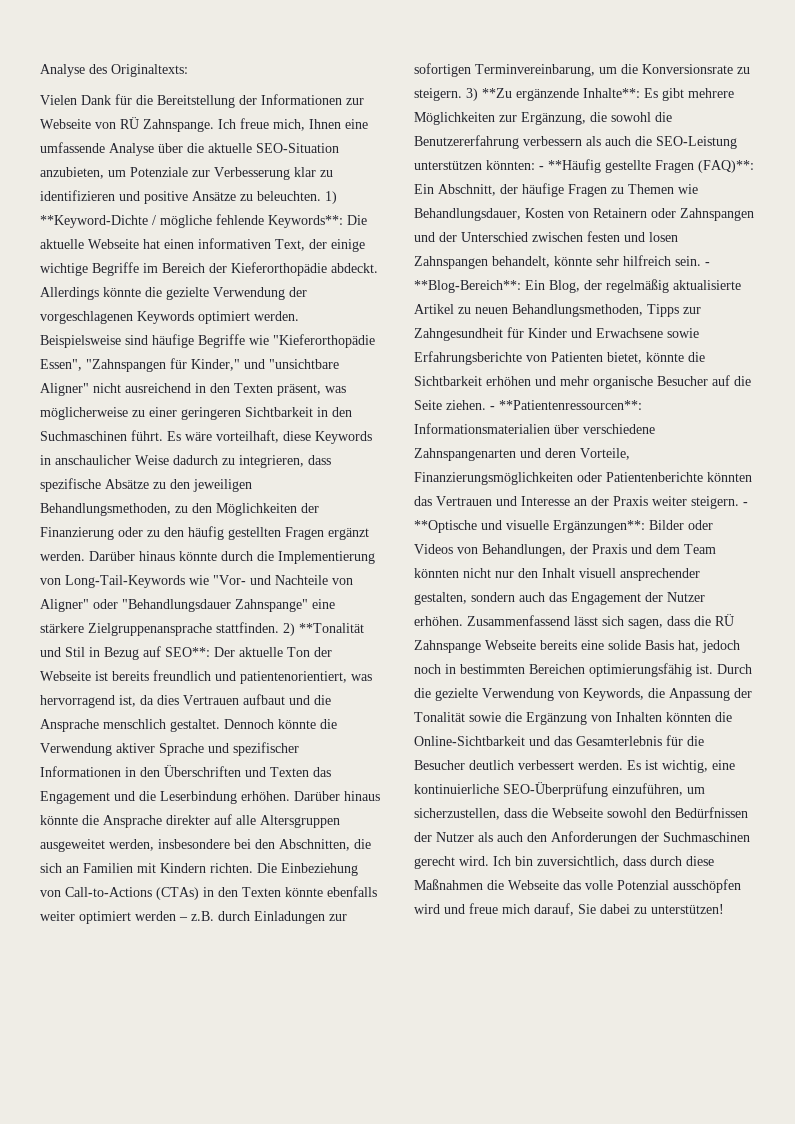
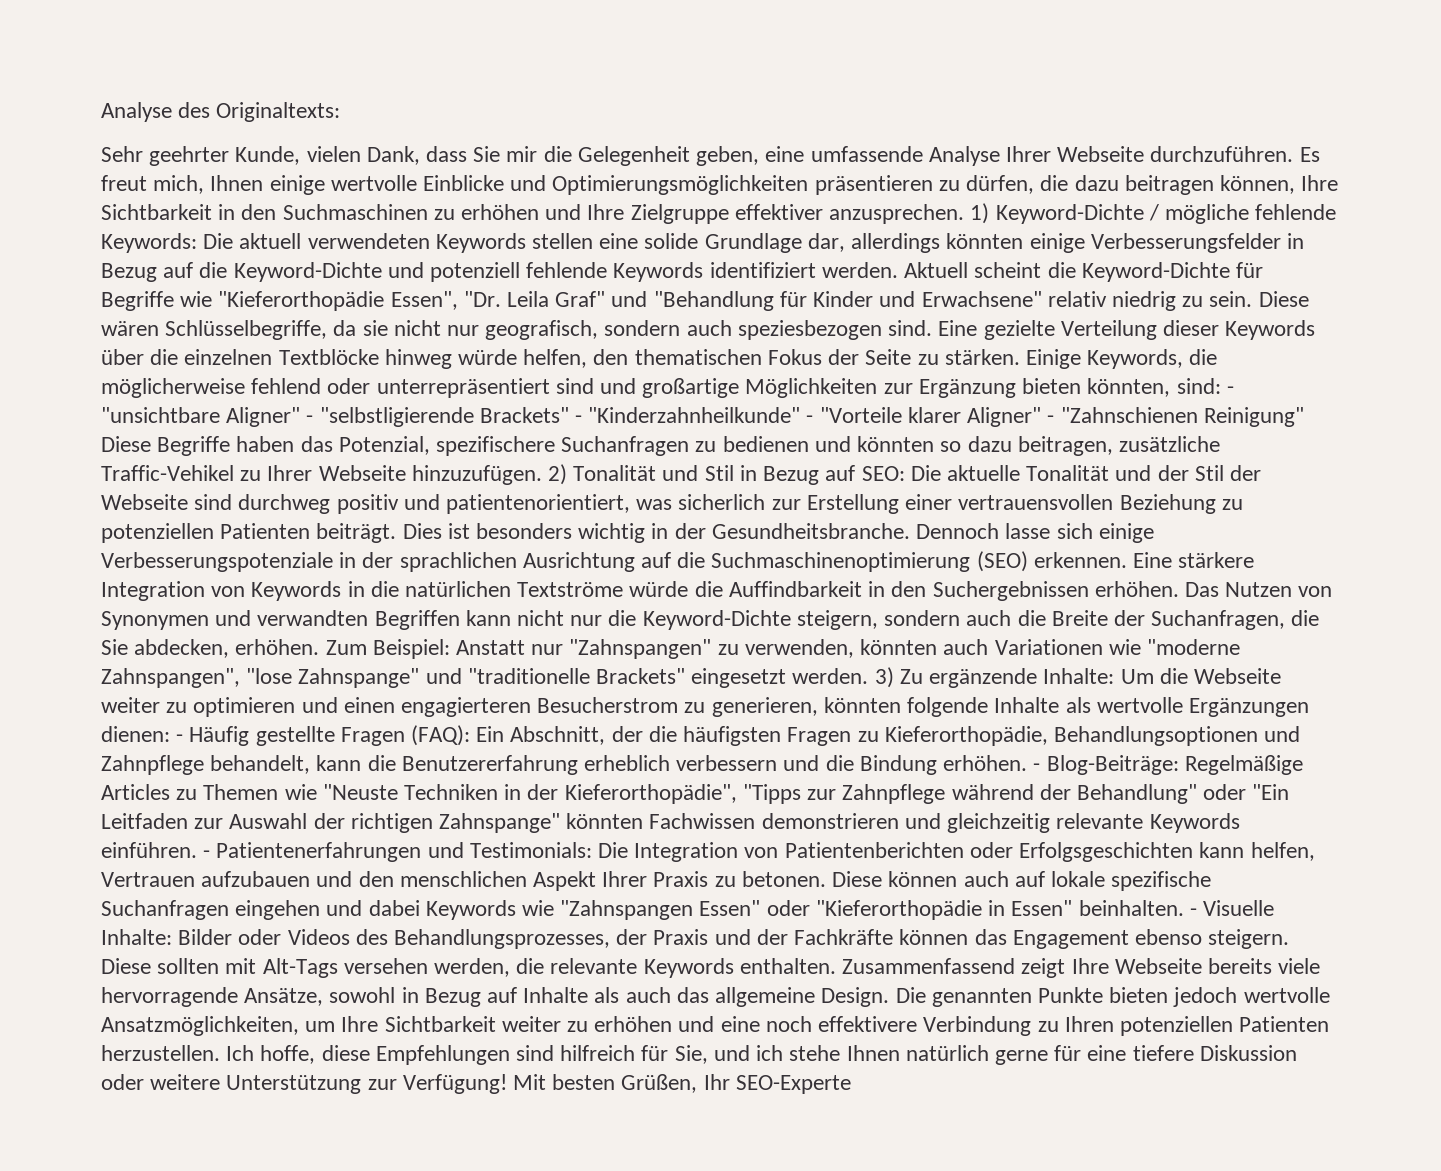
[40,94,364,108] [40,117,368,132] [40,142,339,156] [40,167,333,180] [40,190,337,204] [40,214,367,228] [40,238,365,252] [40,262,378,276] [40,287,307,300] [40,311,299,324] [40,334,375,348] [40,358,339,372] [40,383,346,396] [40,407,352,420] [40,430,372,444] [40,455,331,468] [40,478,252,492] [40,503,319,516] [40,526,369,540] [40,551,375,564] [40,575,353,588] [40,599,335,612] [40,622,364,636] Vielen Dank für die Bereitstellung der Informationen zur Webseite von RÜ Zahnspange. Ich freue mich, Ihnen eine umfassende Analyse über die aktuelle SEO-Situation anzubieten, um Potenziale zur Verbesserung klar zu identifizieren und positive Ansätze zu beleuchten. 1) **Keyword-Dichte / mögliche fehlende Keywords**: Die aktuelle Webseite hat einen informativen Text, der einige wichtige Begriffe im Bereich der Kieferorthopädie abdeckt. Allerdings könnte die gezielte Verwendung der vorgeschlagenen Keywords optimiert werden. Beispielsweise sind häufige Begriffe wie "Kieferorthopädie Essen", "Zahnspangen für Kinder," und "unsichtbare Aligner" nicht ausreichend in den Texten präsent, was möglicherweise zu einer geringeren Sichtbarkeit in den Suchmaschinen führt. Es wäre vorteilhaft, diese Keywords in anschaulicher Weise dadurch zu integrieren, dass spezifische Absätze zu den jeweiligen Behandlungsmethoden, zu den Möglichkeiten der Finanzierung oder zu den häufig gestellten Fragen ergänzt werden. Darüber hinaus könnte durch die Implementierung von Long-Tail-Keywords wie "Vor- und Nachteile von Aligner" oder "Behandlungsdauer Zahnspange" eine stärkere Zielgruppenansprache stattfinden. 2) **Tonalität -> [101,146,1320,166] [101,175,1339,195] [101,203,1337,224] [101,233,1304,253] [101,262,1263,282] [101,291,1309,311] [101,320,1316,340] [101,349,1218,369] [101,378,1234,398] [101,407,1304,427] [101,436,1220,456] [101,464,657,485] Sehr geehrter Kunde, vielen Dank, dass Sie mir die Gelegenheit geben, eine umfassende Analyse Ihrer Webseite durchzuführen. Es freut mich, Ihnen einige wertvolle Einblicke und Optimierungsmöglichkeiten präsentieren zu dürfen, die dazu beitragen können, Ihre Sichtbarkeit in den Suchmaschinen zu erhöhen und Ihre Zielgruppe effektiver anzusprechen. 1) Keyword-Dichte / mögliche fehlende Keywords: Die aktuell verwendeten Keywords stellen eine solide Grundlage dar, allerdings könnten einige Verbesserungsfelder in Bezug auf die Keyword-Dichte und potenziell fehlende Keywords identifiziert werden. Aktuell scheint die Keyword-Dichte für Begriffe wie "Kieferorthopädie Essen", "Dr. Leila Graf" und "Behandlung für Kinder und Erwachsene" relativ niedrig zu sein. Diese wären Schlüsselbegriffe, da sie nicht nur geografisch, sondern auch speziesbezogen sind. Eine gezielte Verteilung dieser Keywords über die einzelnen Textblöcke hinweg würde helfen, den thematischen Fokus der Seite zu stärken. Einige Keywords, die möglicherweise fehlend oder unterrepräsentiert sind und großartige Möglichkeiten zur Ergänzung bieten könnten, sind: - "unsichtbare Aligner" - "selbstligierende Brackets" - "Kinderzahnheilkunde" - "Vorteile klarer Aligner" - "Zahnschienen Reinigung" Diese Begriffe haben das Potenzial, spezifischere Suchanfragen zu bedienen und könnten so dazu beitragen, zusätzliche Traffic-Vehikel zu Ihrer Webseite hinzuzufügen. 2) Tonalität
[165,647,332,657] [40,670,372,684] [40,694,331,708] [40,719,337,732] [40,742,299,756] [40,765,331,777] [40,791,380,804] [40,814,340,828] [40,839,371,852] [40,863,358,876] [40,886,377,900] [40,911,347,924] [414,63,750,77] [414,88,734,101] [414,112,672,125] [414,135,737,149] [414,159,601,173] SEO**: Der aktuelle Ton der Webseite ist bereits freundlich und patientenorientiert, was hervorragend ist, da dies Vertrauen aufbaut und die Ansprache menschlich gestaltet. Dennoch könnte die Verwendung aktiver Sprache und spezifischer Informationen in den Überschriften und Texten das Engagement und die Leserbindung erhöhen. Darüber hinaus könnte die Ansprache direkter auf alle Altersgruppen ausgeweitet werden, insbesondere bei den Abschnitten, die sich an Familien mit Kindern richten. Die Einbeziehung von Call-to-Actions (CTAs) in den Texten könnte ebenfalls weiter optimiert werden – z.B. durch Einladungen zur sofortigen Terminvereinbarung, um die Konversionsrate zu steigern. 3) **Zu ergänzende Inhalte**: Es gibt mehrere Möglichkeiten zur Ergänzung, die sowohl die Benutzererfahrung verbessern als auch die SEO-Leistung unterstützen könnten: - **Häufig -> [861,465,1261,481] [101,494,1243,514] [101,523,1154,543] [101,551,1255,572] [101,581,1333,601] [101,610,1320,630] [101,639,1240,659] [101,667,1281,688] [101,697,1309,717] [101,726,250,746] SEO: Die aktuelle Tonalität und der Stil der Webseite sind durchweg positiv und patientenorientiert, was sicherlich zur Erstellung einer vertrauensvollen Beziehung zu potenziellen Patienten beiträgt. Dies ist besonders wichtig in der Gesundheitsbranche. Dennoch lasse sich einige Verbesserungspotenziale in der sprachlichen Ausrichtung auf die Suchmaschinenoptimierung (SEO) erkennen. Eine stärkere Integration von Keywords in die natürlichen Textströme würde die Auffindbarkeit in den Suchergebnissen erhöhen. Das Nutzen von Synonymen und verwandten Begriffen kann nicht nur die Keyword-Dichte steigern, sondern auch die Breite der Suchanfragen, die Sie abdecken, erhöhen. Zum Beispiel: Anstatt nur "Zahnspangen" zu verwenden, könnten auch Variationen wie "moderne Zahnspangen", "lose Zahnspange" und "traditionelle Brackets" eingesetzt werden. 3) Zu ergänzende Inhalte: Um die Webseite weiter zu optimieren und einen engagierteren Besucherstrom zu generieren, könnten folgende Inhalte als wertvolle Ergänzungen dienen: - Häufig
[698,160,754,173] (FAQ)**: -> [411,725,471,746] (FAQ):
[522,183,698,197] [414,208,754,221] [414,231,678,242] [414,255,710,269] [414,279,741,293] [414,304,701,317] [414,327,699,341] [414,351,705,365] [414,375,751,389] [414,400,642,410] [414,423,655,434] [414,448,630,461] [414,472,752,485] [414,496,748,509] [414,520,645,533] häufige Fragen zu Themen wie Behandlungsdauer, Kosten von Retainern oder Zahnspangen und der Unterschied zwischen festen und losen Zahnspangen behandelt, könnte sehr hilfreich sein. - **Blog-Bereich**: Ein Blog, der regelmäßig aktualisierte Artikel zu neuen Behandlungsmethoden, Tipps zur Zahngesundheit für Kinder und Erwachsene sowie Erfahrungsberichte von Patienten bietet, könnte die Sichtbarkeit erhöhen und mehr organische Besucher auf die Seite ziehen. - **Patientenressourcen**: Informationsmaterialien über verschiedene Zahnspangenarten und deren Vorteile, Finanzierungsmöglichkeiten oder Patientenberichte könnten das Vertrauen und Interesse an der Praxis weiter steigern. - **Optische und visuelle Ergänzungen**: -> [648,726,1301,746] [101,755,1303,775] [101,784,1290,804] [101,813,1240,833] [101,842,1315,862] [101,871,1212,891] [101,900,1274,920] [101,929,172,945] die häufigsten Fragen zu Kieferorthopädie, Behandlungsoptionen und Zahnpflege behandelt, kann die Benutzererfahrung erheblich verbessern und die Bindung erhöhen. - Blog-Beiträge: Regelmäßige Articles zu Themen wie "Neuste Techniken in der Kieferorthopädie", "Tipps zur Zahnpflege während der Behandlung" oder "Ein Leitfaden zur Auswahl der richtigen Zahnspange" könnten Fachwissen demonstrieren und gleichzeitig relevante Keywords einführen. - Patientenerfahrungen und Testimonials: Die Integration von Patientenberichten oder Erfolgsgeschichten kann helfen, Vertrauen aufzubauen und den menschlichen Aspekt Ihrer Praxis zu betonen. Diese können auch auf lokale spezifische Suchanfragen eingehen und dabei Keywords wie "Zahnspangen Essen" oder "Kieferorthopädie in Essen" beinhalten. - Visuelle Inhalte:
[457,544,566,557] von Behandlungen, -> [355,929,611,949] des Behandlungsprozesses,
[656,544,716,554] [414,568,700,581] [414,592,705,605] [414,614,734,629] [414,640,740,653] [414,663,752,677] [414,688,752,701] [414,712,732,725] [414,735,704,746] [414,760,735,773] [414,782,705,797] [414,807,748,820] [414,831,750,845] [414,856,714,869] [414,879,741,893] [414,903,724,916] dem Team könnten nicht nur den Inhalt visuell ansprechender gestalten, sondern auch das Engagement der Nutzer erhöhen. Zusammenfassend lässt sich sagen, dass die RÜ Zahnspange Webseite bereits eine solide Basis hat, jedoch noch in bestimmten Bereichen optimierungsfähig ist. Durch die gezielte Verwendung von Keywords, die Anpassung der Tonalität sowie die Ergänzung von Inhalten könnten die Online-Sichtbarkeit und das Gesamterlebnis für die Besucher deutlich verbessert werden. Es ist wichtig, eine kontinuierliche SEO-Überprüfung einzuführen, um sicherzustellen, dass die Webseite sowohl den Bedürfnissen der Nutzer als auch den Anforderungen der Suchmaschinen gerecht wird. Ich bin zuversichtlich, dass durch diese Maßnahmen die Webseite das volle Potenzial ausschöpfen wird und freue mich darauf, Sie dabei zu unterstützen! -> [756,929,1290,949] [101,958,1321,978] [101,987,1330,1007] [101,1016,1330,1036] [101,1045,1297,1065] [101,1074,851,1094] der Fachkräfte können das Engagement ebenso steigern. Diese sollten mit Alt-Tags versehen werden, die relevante Keywords enthalten. Zusammenfassend zeigt Ihre Webseite bereits viele hervorragende Ansätze, sowohl in Bezug auf Inhalte als auch das allgemeine Design. Die genannten Punkte bieten jedoch wertvolle Ansatzmöglichkeiten, um Ihre Sichtbarkeit weiter zu erhöhen und eine noch effektivere Verbindung zu Ihren potenziellen Patienten herzustellen. Ich hoffe, diese Empfehlungen sind hilfreich für Sie, und ich stehe Ihnen natürlich gerne für eine tiefere Diskussion oder weitere Unterstützung zur Verfügung! Mit besten Grüßen, Ihr SEO-Experte

